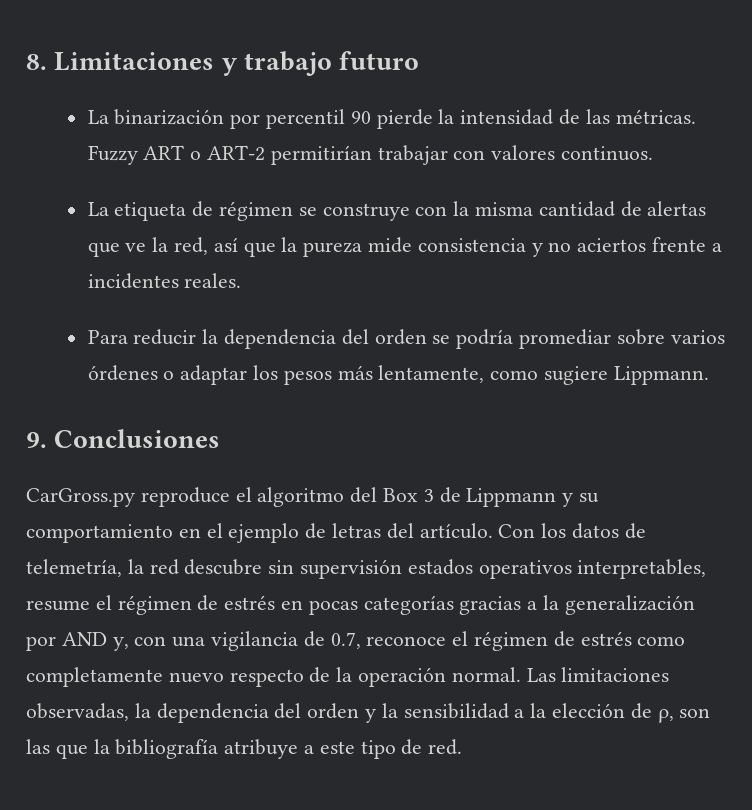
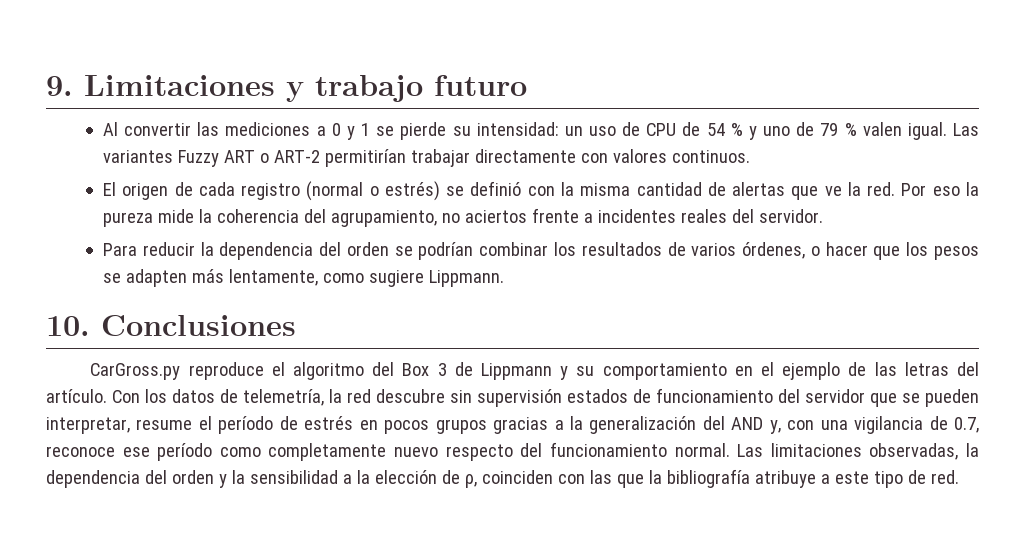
[26,54,47,70] 8. -> [46,76,73,96] 9.
[87,109,696,129] La binarización por percentil 90 pierde la intensidad de las métricas. -> [102,122,980,140] [102,150,173,163] Al convertir las mediciones a 0 y 1 se pierde su intensidad: un uso de CPU de 54 % y uno de 79 % valen igual. Las variantes
(448, 155) none -> [474,149,576,163] directamente
[87,201,410,221] La etiqueta de régimen se construye -> [102,181,522,201] El origen de cada registro (normal o estrés) se definió
[173,237,543,257] red, así que la pureza mide consistencia y -> [867,182,980,196] [102,209,437,227] red. Por eso la pureza mide la coherencia del agrupamiento,
[184,273,242,288] reales. -> [680,209,823,223] reales del servidor.
[456,329,725,349] [87,365,332,385] podría promediar sobre varios órdenes o adaptar los pesos -> [418,242,980,260] [102,269,187,287] podrían combinar los resultados de varios órdenes, o hacer que los pesos se adapten
[26,432,47,448] 9. -> [46,316,90,336] 10.
(327, 531) none -> [874,362,897,376] las
[478,559,707,579] operativos interpretables, -> [633,388,979,407] [46,417,130,434] de funcionamiento del servidor que se pueden interpretar,
[117,595,192,615] régimen -> [218,416,274,434] período
[308,596,454,615] pocas categorías -> [384,419,487,434] pocos grupos
[26,636,56,651] por -> [702,416,725,430] del
[452,631,632,651] el régimen de estrés -> [122,443,213,461] ese período
[309,667,447,687] de la operación -> [520,442,667,457] del funcionamiento
[679,708,711,718] son -> [481,470,585,484] coinciden con

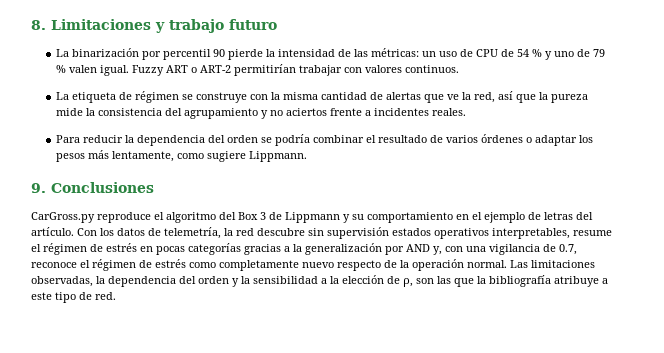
[46,76,73,96] 9. -> [31,20,46,30] 8.
[102,122,559,140] Al convertir las mediciones a 0 y 1 se pierde su intensidad: -> [56,48,420,60] La binarización por percentil 90 pierde la intensidad de las métricas:
[953,123,980,136] [102,150,173,163] Las variantes -> (130, 70) none
[474,149,576,163] directamente -> (343, 70) none
[102,181,522,201] El origen de cada registro (normal o estrés) se definió -> [56,91,248,103] La etiqueta de régimen se construye
[867,182,960,196] red. Por eso -> [474,91,537,103] red, así que
[216,209,437,227] coherencia del agrupamiento, -> [98,108,269,119] consistencia del agrupamiento y
[680,209,823,223] reales del servidor. -> [432,108,467,116] reales.
[418,242,980,260] [102,269,187,287] podrían combinar los resultados de varios órdenes, o hacer que los pesos se adapten -> [275,134,594,146] [56,153,86,162] podría combinar el resultado de varios órdenes o adaptar los pesos
[46,316,90,336] 10. -> [31,183,46,193] 9.
[874,362,897,376] las -> (541, 216) none
[633,388,979,407] [46,417,130,434] de funcionamiento del servidor que se pueden interpretar, -> [434,228,570,239] operativos interpretables,
[218,416,274,434] período -> [43,243,87,255] régimen
[384,419,487,434] pocos grupos -> [156,243,241,255] pocas categorías
[702,416,725,430] del -> [385,246,404,255] por
[122,443,213,461] ese período -> [80,259,186,271] el régimen de estrés
[520,442,667,457] del funcionamiento -> [384,259,464,271] de la operación
[481,470,585,484] coinciden con -> [416,278,434,284] son

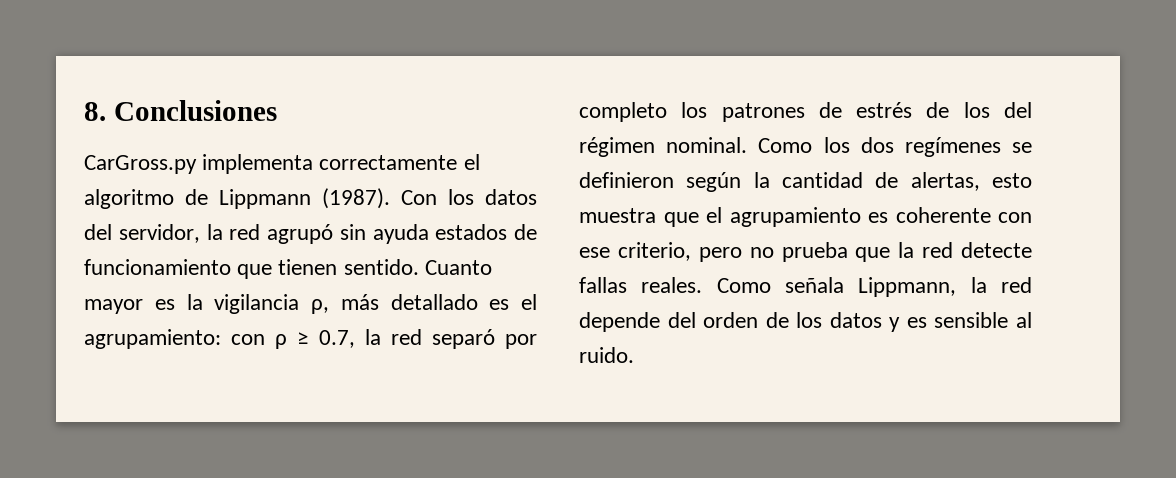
[51,19,277,33] [56,48,606,60] [56,64,460,76] [56,91,589,103] [56,108,467,119] [56,134,594,146] [56,150,308,162] [31,182,154,193] [31,212,593,223] [31,227,612,239] [31,243,577,255] [31,259,595,271] [31,275,608,287] [31,292,116,303] Limitaciones y trabajo futuro // La binarización por percentil 90 pierde la intensidad de las métricas: un uso de CPU de 54 % y uno de 79 % valen igual. Fuzzy ART o ART-2 permitirían trabajar con valores continuos. // La etiqueta de régimen se construye con la misma cantidad de alertas que ve la red, así que la pureza mide la consistencia del agrupamiento y no aciertos frente a incidentes reales. // Para reducir la dependencia del orden se podría combinar el resultado de varios órdenes o adaptar los pesos más lentamente, como sugiere Lippmann. // 9. Conclusiones // CarGross.py reproduce el algoritmo del Box 3 de Lippmann y su comportamiento en el ejemplo de letras del artículo. Con los datos de telemetría, la red descubre sin supervisión estados operativos interpretables, resume el régimen de estrés en pocas categorías gracias a la generalización por AND y, con una vigilancia de 0.7, reconoce el régimen de estrés como completamente nuevo respecto de la operación normal. Las limitaciones observadas, la dependencia del orden y la sensibilidad a la elección de ρ, son las que la bibliografía atribuye a este tipo de red. -> [113,100,277,121] [84,154,480,174] [84,188,537,209] [84,224,537,244] [84,259,492,279] [84,294,537,314] [84,329,537,349] [579,102,1032,122] [579,137,1032,157] [579,172,1032,192] [579,207,1032,227] [579,242,1032,262] [579,277,1032,297] [579,312,1032,332] [579,347,634,363] Conclusiones // CarGross.py implementa correctamente el algoritmo de Lippmann (1987). Con los datos del servidor, la red agrupó sin ayuda estados de funcionamiento que tienen sentido. Cuanto mayor es la vigilancia ρ, más detallado es el agrupamiento: con ρ ≥ 0.7, la red separó por completo los patrones de estrés de los del régimen nominal. Como los dos regímenes se definieron según la cantidad de alertas, esto muestra que el agrupamiento es coherente con ese criterio, pero no prueba que la red detecte fallas reales. Como señala Lippmann, la red depende del orden de los datos y es sensible al ruido.

